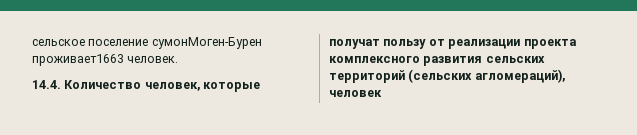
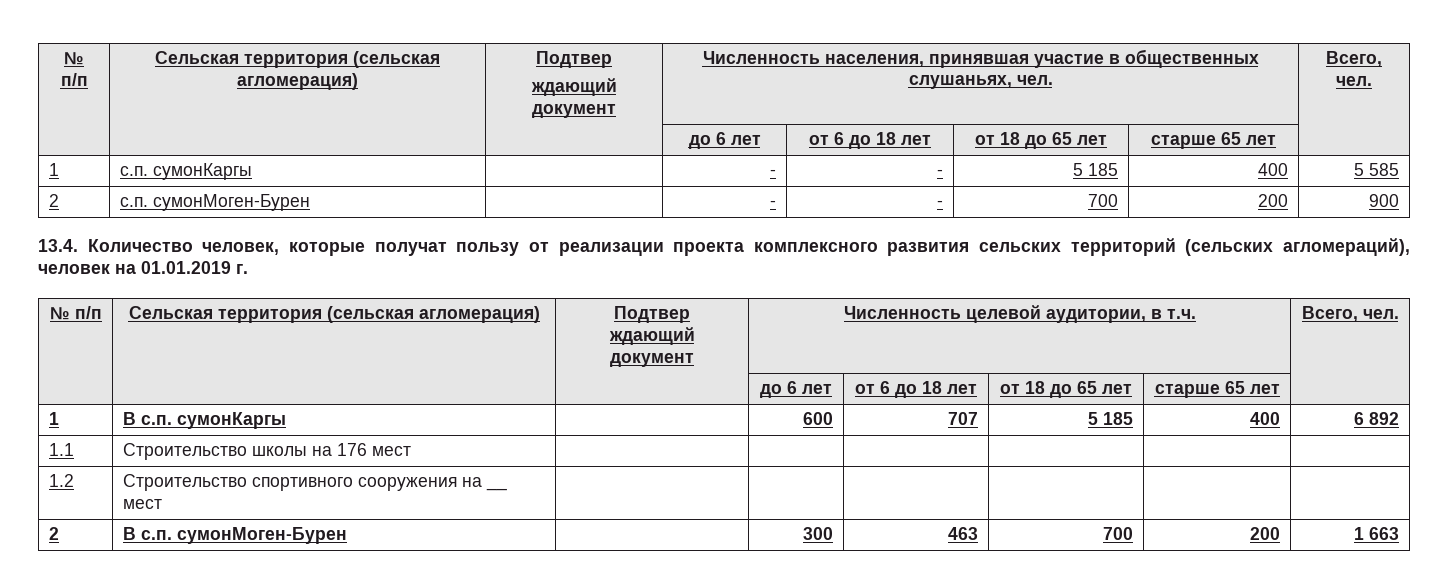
[32,37,262,49] [32,54,179,66] [32,80,61,89] сельское поселение сумонМоген-Бурен проживает1663 человек. // 14.4. -> [64,52,84,65] [60,73,88,86] [155,51,440,68] [237,73,358,90] [536,51,612,68] [530,78,617,96] [532,104,616,118] [702,49,1259,68] [908,75,1053,89] [1326,51,1382,67] [1336,76,1372,86] [688,132,761,149] [809,132,931,149] [975,132,1107,149] [1151,132,1276,149] [48,163,59,176] [119,163,252,180] [770,169,777,176] [937,169,944,176] [1073,163,1119,176] [1258,163,1289,176] [1354,163,1400,176] [48,194,59,207] [119,194,310,211] [770,200,777,207] [937,200,944,207] [1088,194,1119,207] [1258,194,1289,207] [1369,194,1400,207] [38,239,78,252] № п/п | Сельская территория (сельская агломерация) | Подтвер // ждающий документ | Численность населения, принявшая участие в общественных слушаньях, чел. | Всего, чел. // | | | до 6 лет | от 6 до 18 лет | от 18 до 65 лет | старше 65 лет | // 1 | с.п. сумонКаргы | | - | - | 5 185 | 400 | 5 585 // 2 | с.п. сумонМоген-Бурен | | - | - | 700 | 200 | 900 // 13.4.
(382, 93) none -> [115,261,248,274] [49,306,102,320] [128,306,540,323] [614,306,690,323] [608,327,695,345] [610,353,694,367] [843,305,1196,323] [1301,306,1399,322] [760,381,832,398] [855,381,977,398] [1000,381,1132,398] [1154,381,1280,398] [48,412,59,425] [122,412,286,429] [803,412,834,425] [948,412,979,425] [1088,412,1134,425] [1250,412,1281,425] [1354,412,1400,425] [48,443,74,456] [122,443,411,460] [48,474,74,487] [122,474,482,491] [485,487,507,491] [122,499,162,509] [48,527,59,540] [122,527,347,544] [803,527,834,540] [948,527,979,540] [1103,527,1134,540] [1250,527,1281,540] [1354,527,1400,540] на 01.01.2019 г. // № п/п | Сельская территория (сельская агломерация) | Подтвер // ждающий документ | Численность целевой аудитории, в т.ч. | Всего, чел. // | | | до 6 лет | от 6 до 18 лет | от 18 до 65 лет | старше 65 лет | // 1 | В с.п. сумонКаргы | | 600 | 707 | 5 185 | 400 | 6 892 // 1.1 | Строительство школы на 176 мест | | | | | | // 1.2 | Строительство спортивного сооружения на __ мест | | | | | | // 2 | В с.п. сумонМоген-Бурен | | 300 | 463 | 700 | 200 | 1 663

